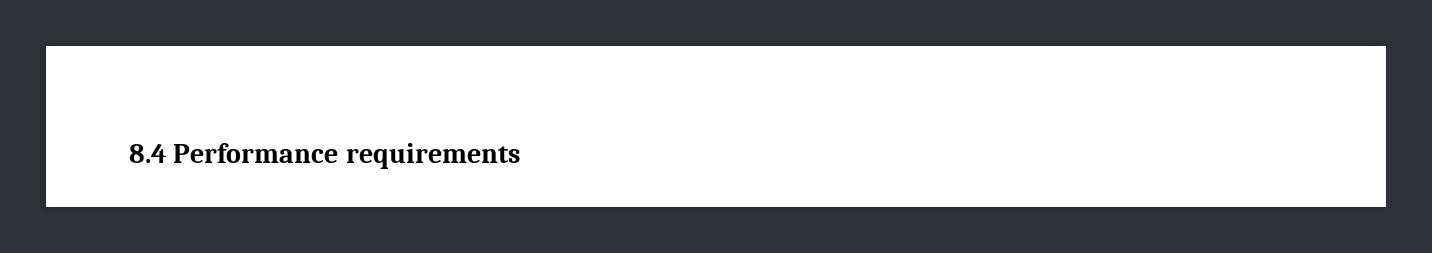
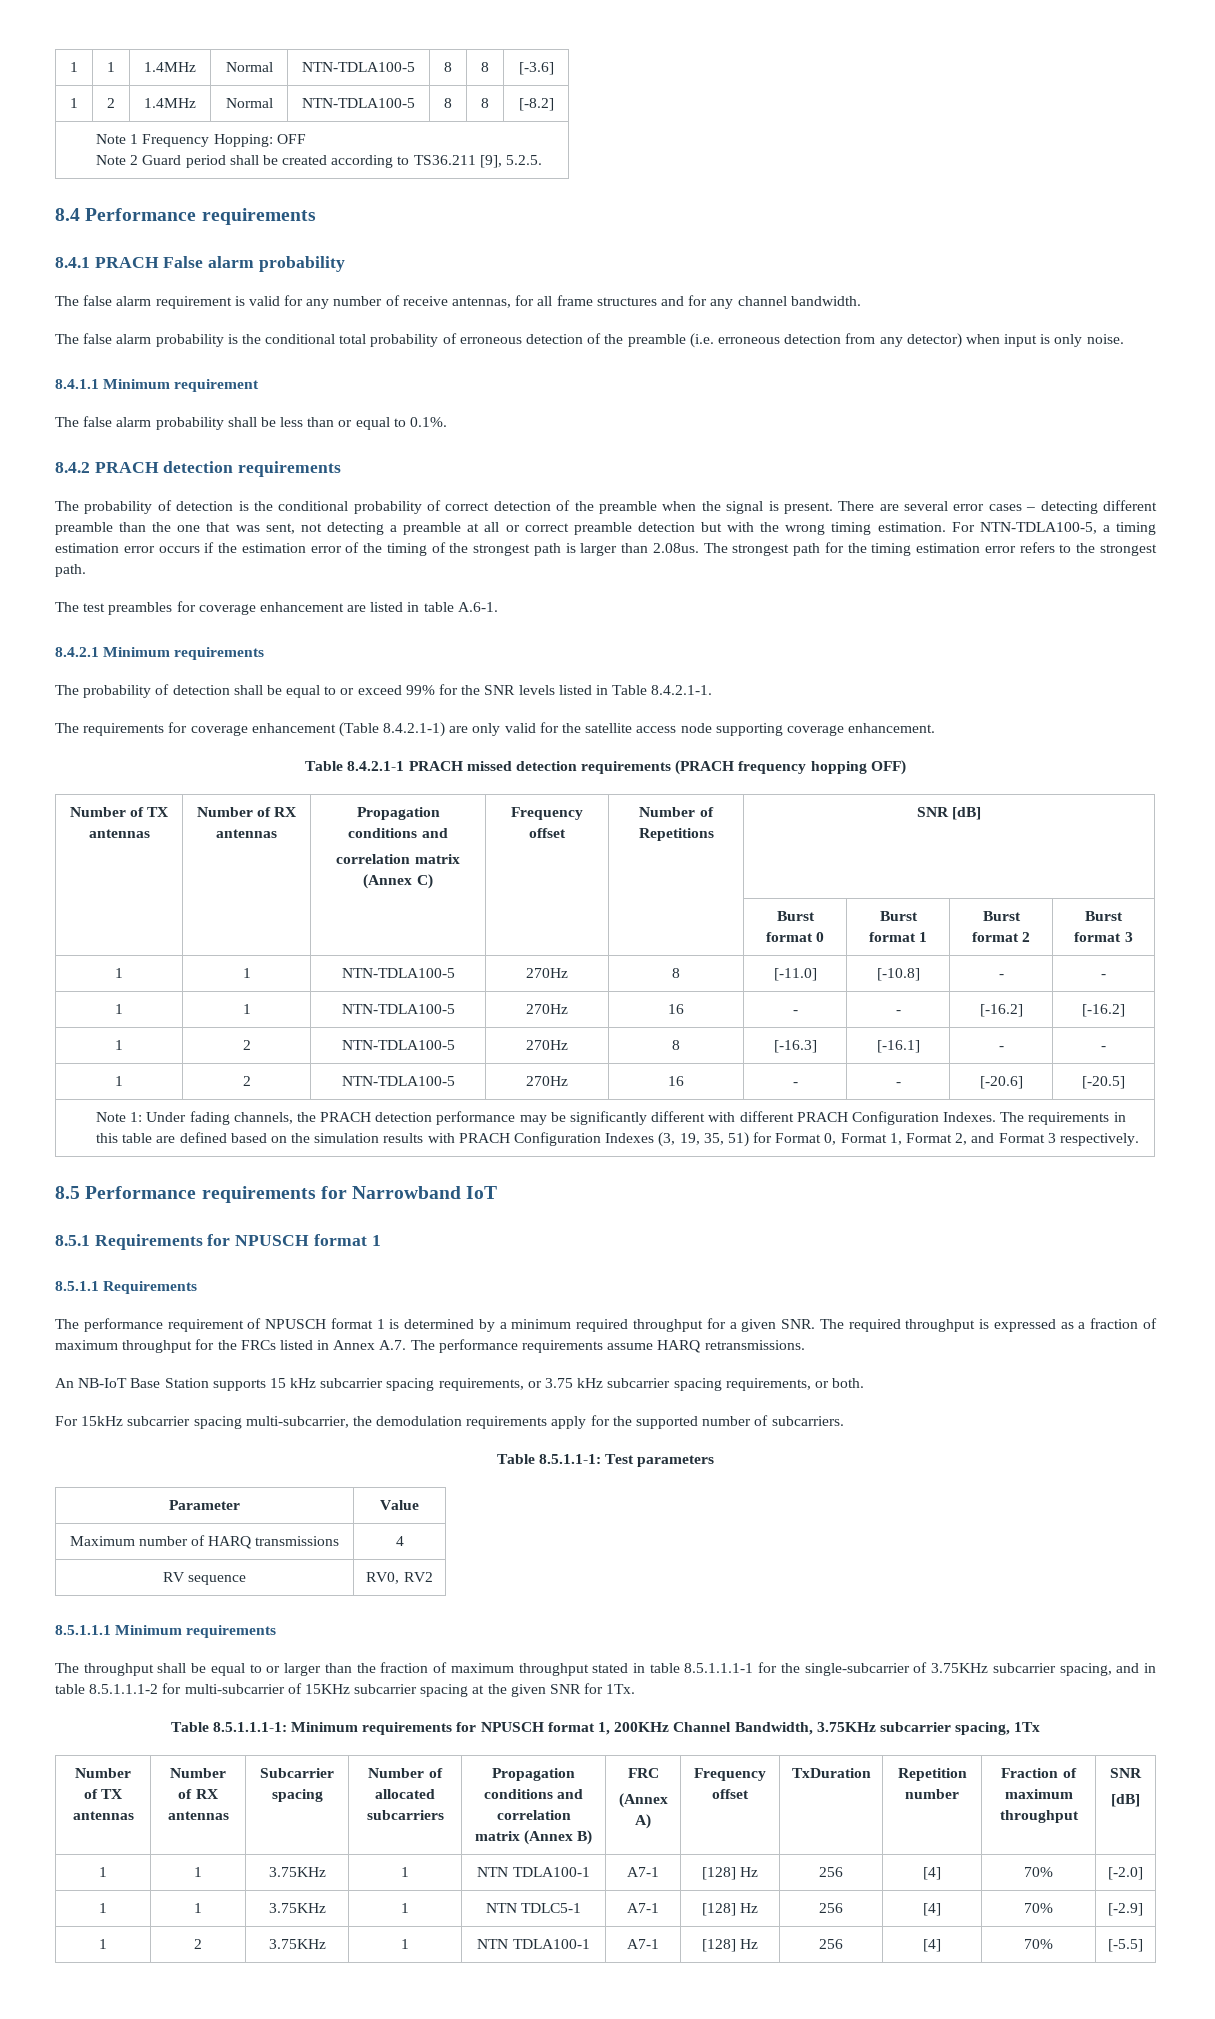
[129,143,520,169] 8.4 Performance requirements -> [70,62,78,72] [107,62,115,72] [144,62,196,72] [225,62,273,72] [302,62,415,72] [444,62,452,72] [481,62,489,72] [518,62,554,75] [70,98,78,108] [107,98,115,108] [144,98,196,108] [225,98,273,108] [302,98,415,108] [444,98,452,108] [481,98,489,108] [518,98,554,111] [95,134,306,147] [95,155,542,168] [55,208,316,225] [55,256,345,272] [55,295,861,309] [55,333,1124,348] [55,379,260,392] [55,416,448,430] [55,461,342,477] [55,500,1157,514] [55,522,1157,535] [55,542,1157,556] [55,564,86,577] [55,601,498,615] [55,647,265,660] [55,684,713,698] [55,722,936,737] [305,760,906,775] [69,807,170,817] [88,829,150,838] [196,807,298,817] [216,829,277,838] [356,807,440,820] [348,828,448,838] [336,854,460,864] [363,874,433,889] [511,807,583,820] [529,828,566,838] [639,807,714,817] [638,828,714,841] [916,807,982,820] [776,911,815,921] [765,932,825,942] [879,911,918,921] [868,932,928,942] [982,911,1021,921] [971,932,1031,942] [1085,911,1123,921] [1074,932,1133,942] [115,968,123,978] [242,968,251,978] [341,968,455,978] [526,968,568,978] [671,968,680,978] [773,968,817,981] [876,968,920,981] [998,974,1004,978] [1101,974,1106,978] [115,1004,123,1014] [242,1004,251,1014] [341,1004,455,1014] [526,1004,568,1014] [667,1004,684,1014] [792,1010,798,1014] [895,1010,901,1014] [979,1004,1023,1017] [1082,1004,1125,1017] [115,1040,123,1050] [242,1040,251,1050] [341,1040,455,1050] [526,1040,568,1050] [671,1040,680,1050] [773,1040,817,1053] [876,1040,920,1053] [998,1046,1004,1050] [1101,1046,1106,1050] [115,1076,123,1086] [242,1076,251,1086] [341,1076,455,1086] [526,1076,568,1086] [667,1076,684,1086] [792,1082,798,1086] [895,1082,901,1086] [979,1076,1023,1089] [1082,1076,1125,1089] [95,1111,1126,1125] [95,1132,1139,1147] [55,1186,498,1203] [55,1234,381,1250] [55,1281,198,1294] [55,1318,1157,1332] [55,1339,805,1353] [55,1378,865,1391] [55,1415,844,1429] [496,1454,715,1467] [169,1500,240,1510] [380,1500,419,1510] [69,1535,340,1549] [395,1536,404,1546] [162,1572,247,1585] [366,1572,433,1584] [55,1625,277,1638] [55,1662,1157,1676] [55,1683,636,1697] [170,1722,1041,1735] [75,1768,131,1778] [83,1789,124,1799] [72,1811,134,1820] [170,1768,226,1778] [178,1789,219,1799] [167,1811,229,1820] [260,1768,334,1778] [271,1789,323,1802] [368,1768,443,1778] [375,1789,435,1799] [366,1810,444,1820] [492,1768,575,1781] [483,1789,584,1799] [496,1810,571,1820] [474,1830,593,1845] [627,1768,659,1778] [618,1793,668,1808] [635,1814,651,1829] [693,1768,766,1781] [711,1789,749,1799] [791,1768,871,1778] [897,1768,967,1781] [904,1789,959,1799] [1001,1768,1077,1778] [1004,1789,1073,1799] [999,1810,1079,1823] [1110,1768,1142,1778] [1111,1794,1140,1807] [99,1867,107,1877] [194,1867,202,1877] [268,1867,326,1877] [401,1867,409,1877] [477,1867,590,1877] [627,1867,659,1877] [701,1867,759,1880] [818,1867,843,1877] [922,1867,941,1880] [1023,1867,1053,1877] [1108,1867,1143,1880] [99,1903,107,1913] [194,1903,202,1913] [268,1903,326,1913] [401,1903,409,1913] [485,1903,582,1913] [627,1903,659,1913] [701,1903,759,1916] [818,1903,843,1913] [922,1903,941,1916] [1023,1903,1053,1913] [1108,1903,1143,1916] [99,1939,107,1949] [194,1939,202,1949] [268,1939,326,1949] [401,1939,409,1949] [477,1939,590,1949] [627,1939,659,1949] [701,1939,759,1952] [818,1939,843,1949] [922,1939,941,1952] [1023,1939,1053,1949] [1108,1939,1143,1952] 1 | 1 | 1.4MHz | Normal | NTN-TDLA100-5 | 8 | 8 | [-3.6] // 1 | 2 | 1.4MHz | Normal | NTN-TDLA100-5 | 8 | 8 | [-8.2] // Note 1 Frequency Hopping: OFF // Note 2 Guard period shall be created according to TS36.211 [9], 5.2.5. // 8.4 Performance requirements // 8.4.1 PRACH False alarm probability // The false alarm requirement is valid for any number of receive antennas, for all frame structures and for any channel bandwidth. // The false alarm probability is the conditional total probability of erroneous detection of the preamble (i.e. erroneous detection from any detector) when input is only noise. // 8.4.1.1 Minimum requirement // The false alarm probability shall be less than or equal to 0.1%. // 8.4.2 PRACH detection requirements // The probability of detection is the conditional probability of correct detection of the preamble when the signal is present. There are several error cases – detecting different preamble than the one that was sent, not detecting a preamble at all or correct preamble detection but with the wrong timing estimation. For NTN-TDLA100-5, a timing estimation error occurs if the estimation error of the timing of the strongest path is larger than 2.08us. The strongest path for the timing estimation error refers to the strongest path. // The test preambles for coverage enhancement are listed in table A.6-1. // 8.4.2.1 Minimum requirements // The probability of detection shall be equal to or exceed 99% for the SNR levels listed in Table 8.4.2.1-1. // The requirements for coverage enhancement (Table 8.4.2.1-1) are only valid for the satellite access node supporting coverage enhancement. // Table 8.4.2.1-1 PRACH missed detection requirements (PRACH frequency hopping OFF) // Number of TX antennas | Number of RX antennas | Propagation conditions and // correlation matrix (Annex C) | Frequency offset | Number of Repetitions | SNR [dB] // | | | | | Burst format 0 | Burst format 1 | Burst format 2 | Burst format 3 // 1 | 1 | NTN-TDLA100-5 | 270Hz | 8 | [-11.0] | [-10.8] | - | - // 1 | 1 | NTN-TDLA100-5 | 270Hz | 16 | - | - | [-16.2] | [-16.2] // 1 | 2 | NTN-TDLA100-5 | 270Hz | 8 | [-16.3] | [-16.1] | - | - // 1 | 2 | NTN-TDLA100-5 | 270Hz | 16 | - | - | [-20.6] | [-20.5] // Note 1: Under fading channels, the PRACH detection performance may be significantly different with different PRACH Configuration Indexes. The requirements in this table are defined based on the simulation results with PRACH Configuration Indexes (3, 19, 35, 51) for Format 0, Format 1, Format 2, and Format 3 respectively. // 8.5 Performance requirements for Narrowband IoT // 8.5.1 Requirements for NPUSCH format 1 // 8.5.1.1 Requirements // The performance requirement of NPUSCH format 1 is determined by a minimum required throughput for a given SNR. The required throughput is expressed as a fraction of maximum throughput for the FRCs listed in Annex A.7. The performance requirements assume HARQ retransmissions. // An NB-IoT Base Station supports 15 kHz subcarrier spacing requirements, or 3.75 kHz subcarrier spacing requirements, or both. // For 15kHz subcarrier spacing multi-subcarrier, the demodulation requirements apply for the supported number of subcarriers. // Table 8.5.1.1-1: Test parameters // Parameter | Value // Maximum number of HARQ transmissions | 4 // RV sequence | RV0, RV2 // 8.5.1.1.1 Minimum requirements // The throughput shall be equal to or larger than the fraction of maximum throughput stated in table 8.5.1.1.1-1 for the single-subcarrier of 3.75KHz subcarrier spacing, and in table 8.5.1.1.1-2 for multi-subcarrier of 15KHz subcarrier spacing at the given SNR for 1Tx. // Table 8.5.1.1.1-1: Minimum requirements for NPUSCH format 1, 200KHz Channel Bandwidth, 3.75KHz subcarrier spacing, 1Tx // Number of TX antennas | Number of RX antennas | Subcarrier spacing | Number of allocated subcarriers | Propagation conditions and correlation matrix (Annex B) | FRC // (Annex A) | Frequency offset | TxDuration | Repetition number | Fraction of maximum throughput | SNR // [dB] // 1 | 1 | 3.75KHz | 1 | NTN TDLA100-1 | A7-1 | [128] Hz | 256 | [4] | 70% | [-2.0] // 1 | 1 | 3.75KHz | 1 | NTN TDLC5-1 | A7-1 | [128] Hz | 256 | [4] | 70% | [-2.9] // 1 | 2 | 3.75KHz | 1 | NTN TDLA100-1 | A7-1 | [128] Hz | 256 | [4] | 70% | [-5.5]

